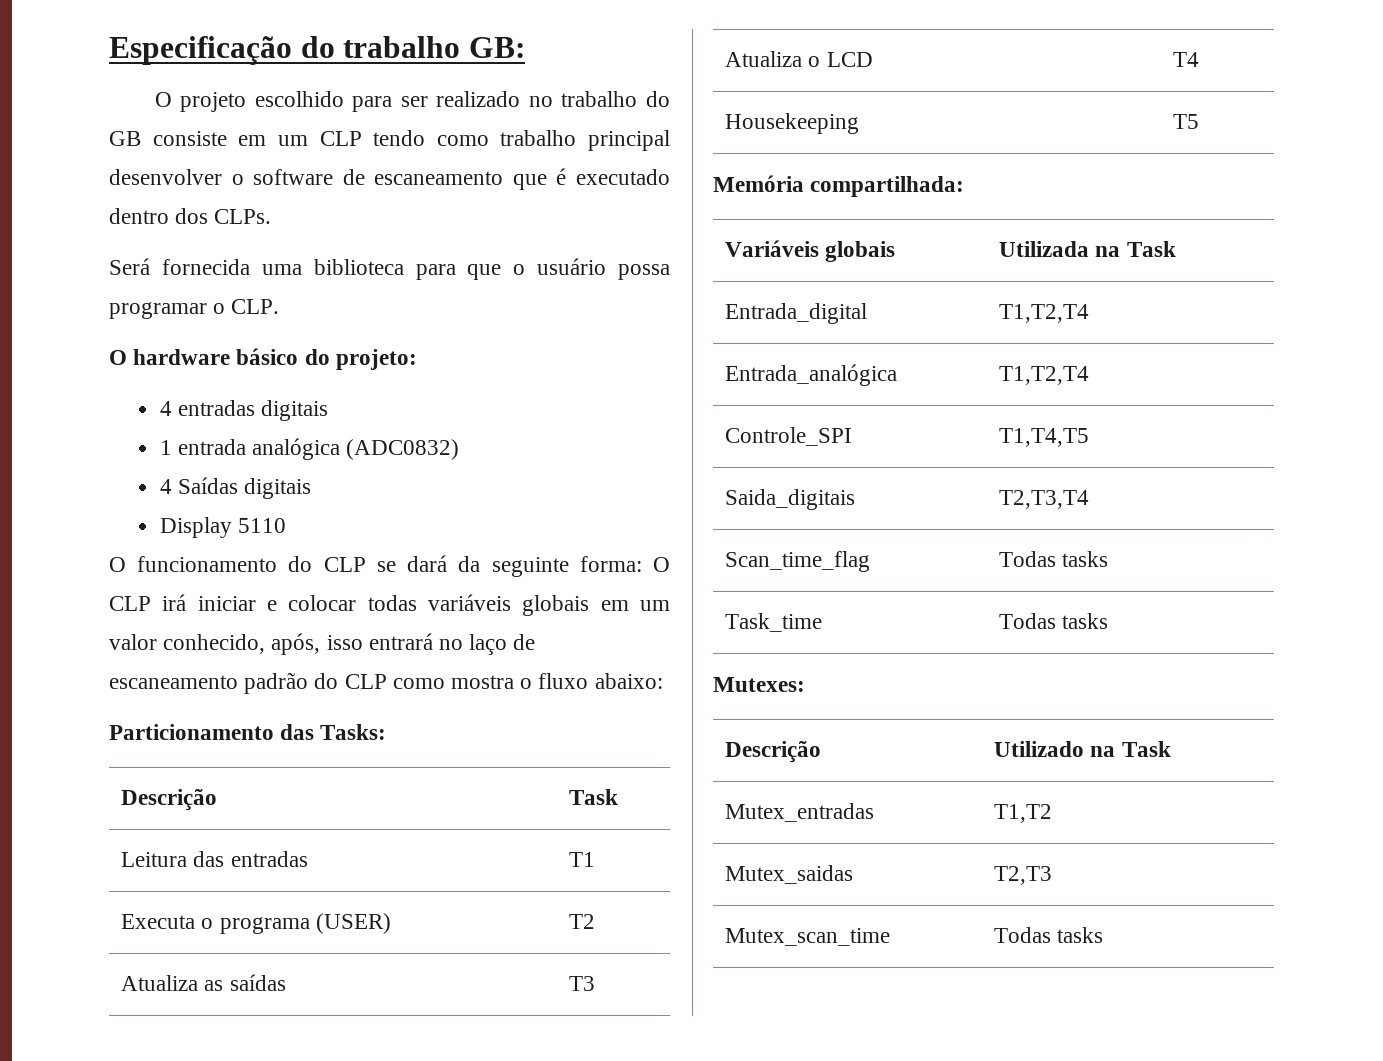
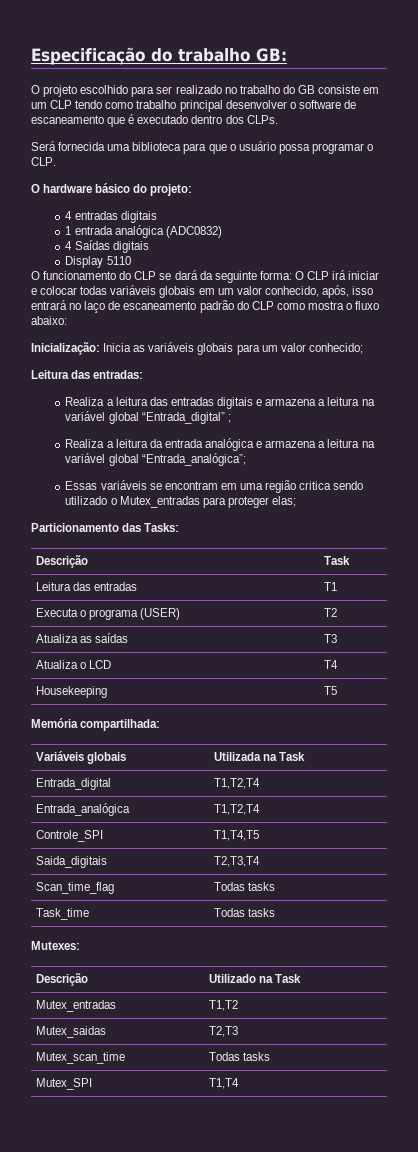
(663, 681) none -> [31,342,363,355] [31,370,144,379] [65,397,375,409] [65,411,231,424] [65,438,375,451] [65,453,246,466] [65,480,364,493] [65,496,296,508] // Inicialização: Inicia as variáveis globais para um valor conhecido; // Leitura das entradas: // Realiza a leitura das entradas digitais e armazena a leitura na variável global “Entrada_digital” ; // Realiza a leitura da entrada analógica e armazena a leitura na variável global “Entrada_analógica”; // Essas variáveis se encontram em uma região critica sendo utilizado o Mutex_entradas para proteger elas;
(1104, 935) none -> [36,1078,93,1090] [209,1078,240,1089] // Mutex_SPI | T1,T4

